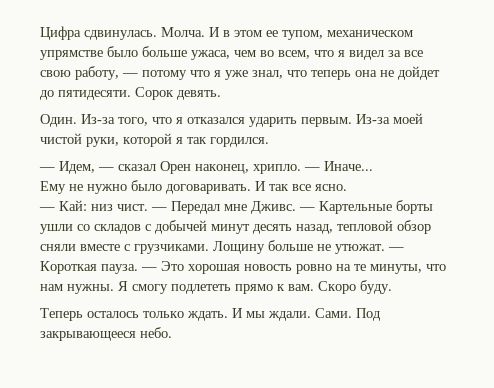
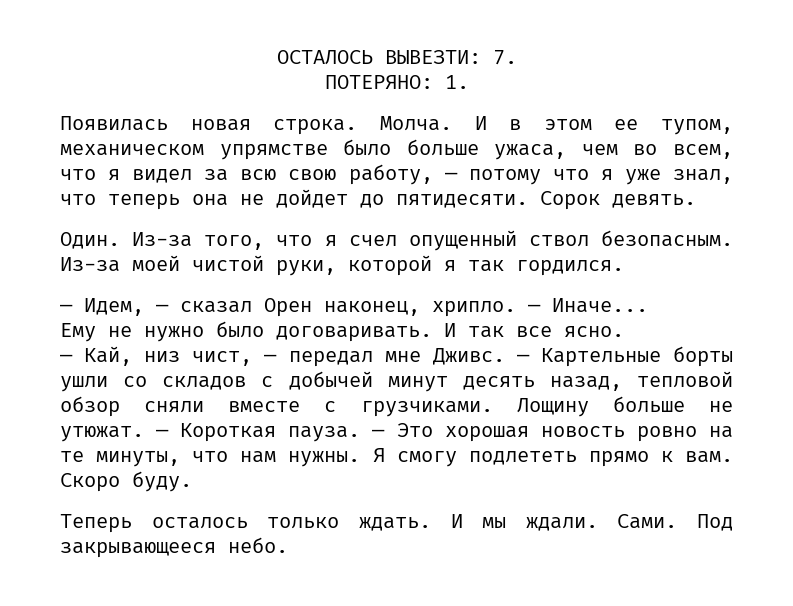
[40,26,157,40] Цифра сдвинулась. -> [276,50,517,65] [324,75,469,89] [60,116,358,135] ОСТАЛОСЬ ВЫВЕЗТИ: 7. // ПОТЕРЯНО: 1. // Появилась новая строка.
[404,50,423,57] все -> [240,169,277,180] всю
[187,117,352,127] отказался ударить первым. -> [348,230,733,251] счел опущенный ствол безопасным.
[59,200,220,214] Кай: низ чист. — Передал -> [84,346,373,367] Кай, низ чист, — передал

